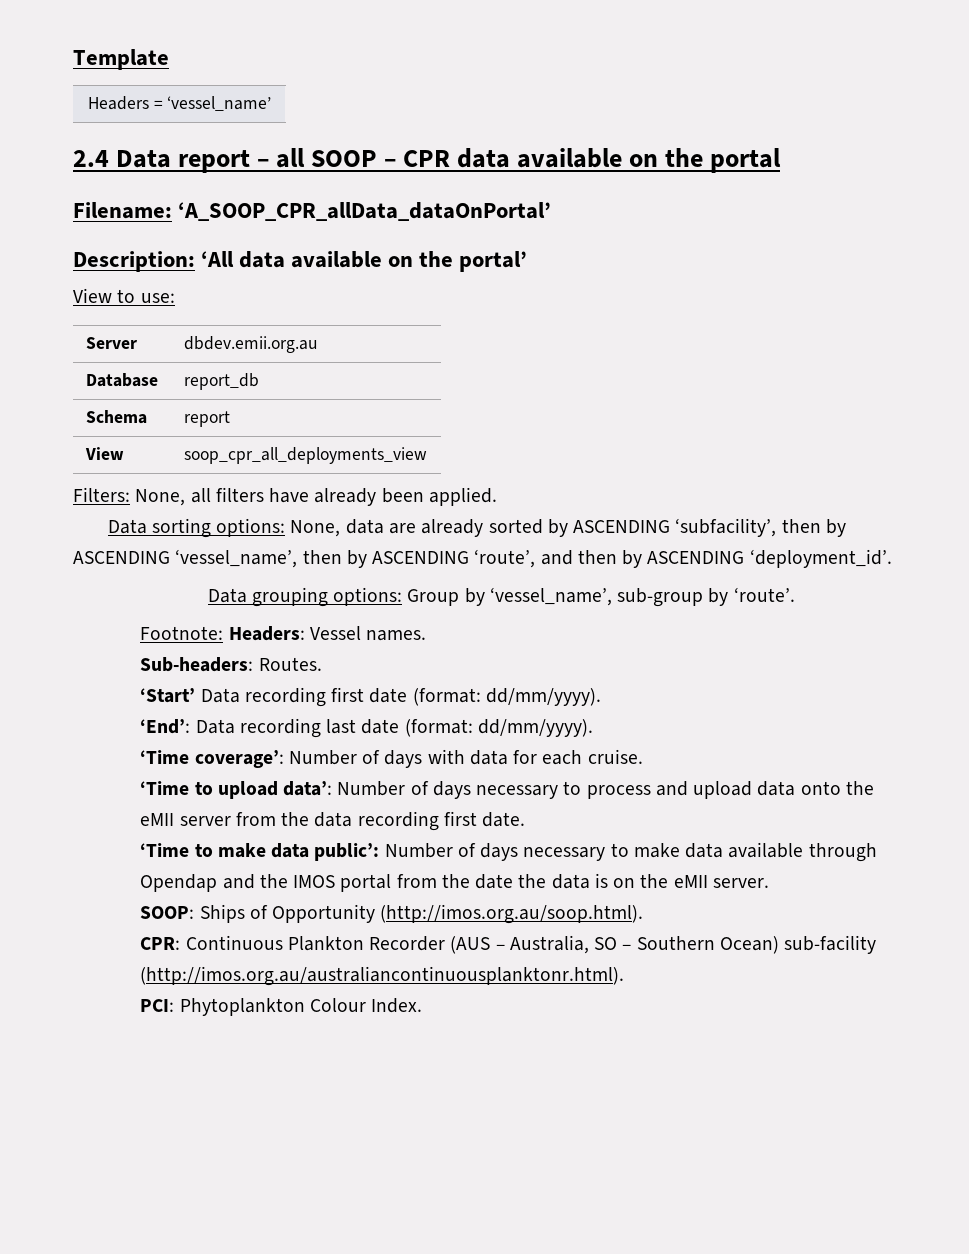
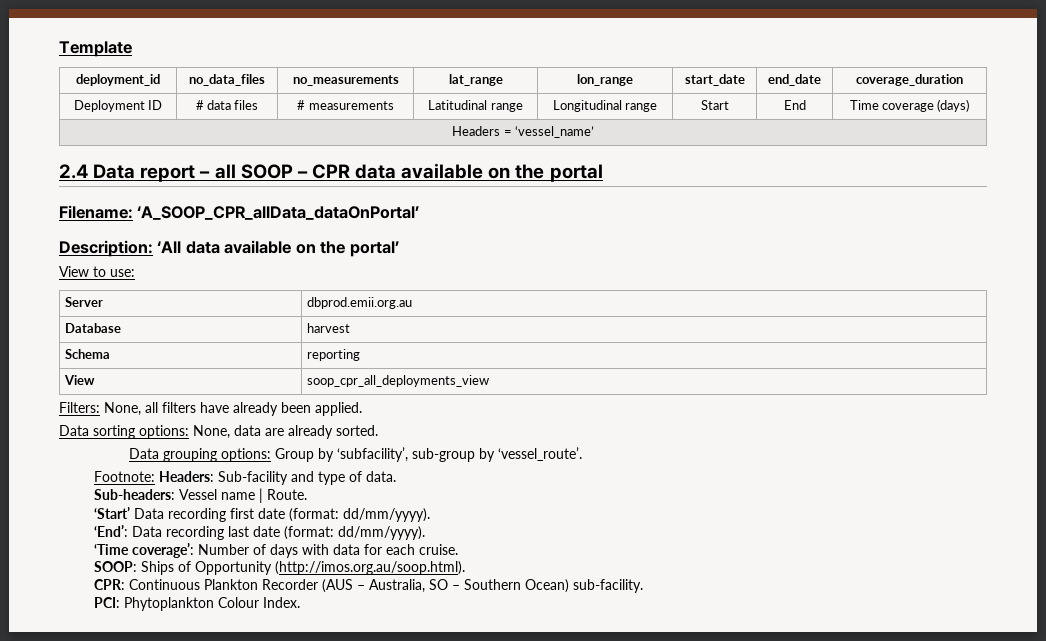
(169, 59) none -> [76,74,160,86] [189,74,265,86] [292,75,399,86] [448,74,503,86] [577,74,633,86] [684,74,745,86] [768,74,821,86] [856,74,963,86] [73,100,163,112] [195,100,259,110] [297,100,394,110] [428,100,523,112] [552,100,658,112] [700,100,729,110] [783,100,806,110] [849,99,970,112] // deployment_id | no_data_files | no_measurements | lat_range | lon_range | start_date | end_date | coverage_duration // Deployment ID | # data files | # measurements | Latitudinal range | Longitudinal range | Start | End | Time coverage (days)
[183,336,318,353] dbdev.emii.org.au -> [307,297,413,309] dbprod.emii.org.au
[183,373,259,390] report_db -> [307,323,351,333] harvest
[183,411,230,427] report -> [307,349,361,361] reporting
[488,518,846,537] [73,549,892,568] sorted by ASCENDING ‘subfacility’, then by ASCENDING ‘vessel_name’, then by ASCENDING ‘route’, and then by ASCENDING ‘deployment_id’. -> [336,425,378,436] sorted.
[489,587,612,606] ‘vessel_name’, -> [337,447,409,462] ‘subfacility’,
[733,587,795,602] ‘route’. -> [498,447,583,461] ‘vessel_route’.
[309,626,427,641] [140,657,322,672] Vessel names. // Sub-headers: Routes. -> [218,471,397,485] [94,488,308,503] Sub-facility and type of data. // Sub-headers: Vessel name | Route.
[140,781,875,799] [140,811,526,831] [140,842,877,862] [140,873,770,892] // ‘Time to upload data’: Number of days necessary to process and upload data onto the eMII server from the data recording first date. // ‘Time to make data public’: Number of days necessary to make data available through Opendap and the IMOS portal from the date the data is on the eMII server. -> (459, 549) none
[784,935,877,954] [140,966,625,986] sub-facility (http://imos.org.au/australiancontinuousplanktonr.html). -> [573,579,644,593] sub-facility.

